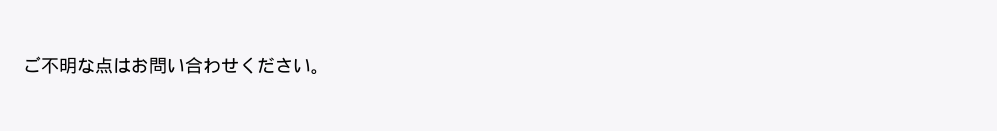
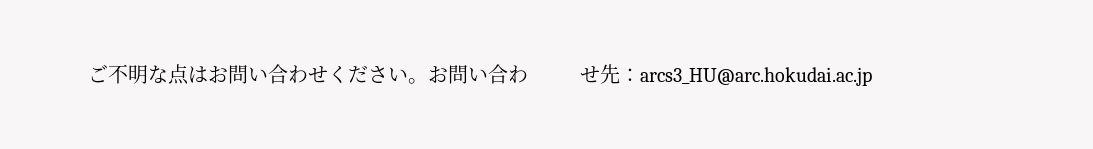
(329, 72) none -> [428,64,872,86] お問い合わせ先：arcs3_HU@arc.hokudai.ac.jp

